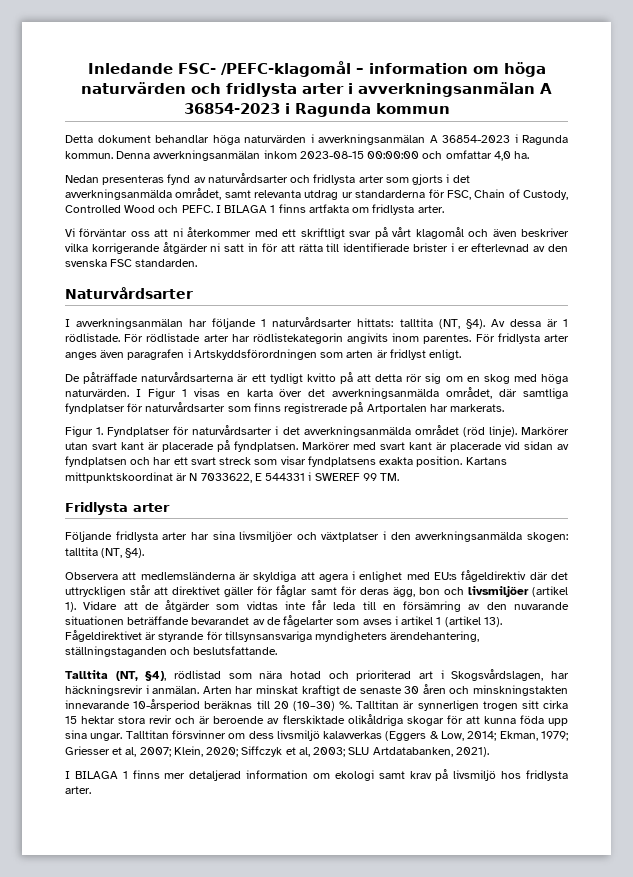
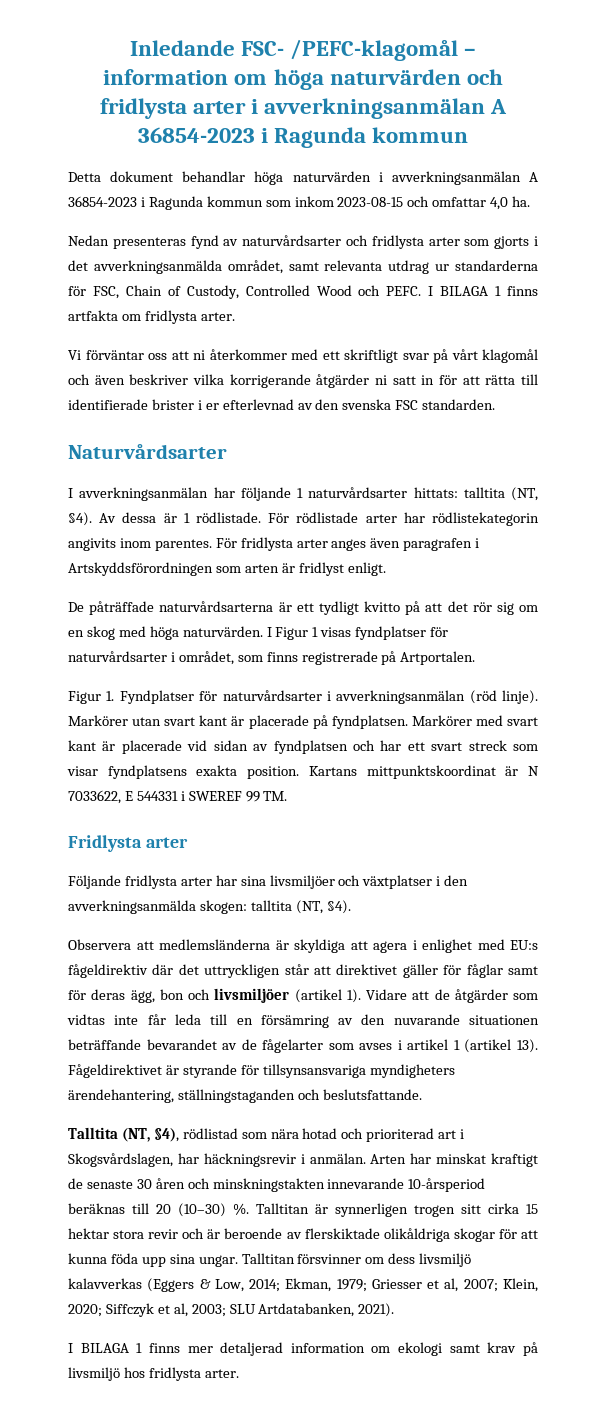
[65,150,261,161] kommun. Denna avverkningsanmälan -> [206,196,291,207] kommun som
[367,151,420,159] 00:00:00 -> (404, 202) none
[375,374,403,382] detta -> [447,601,468,612] det
[226,387,568,399] en karta över det avverkningsanmälda området, där samtliga -> (352, 632) none
(226, 407) none -> [170,651,234,665] i området,
[366,404,505,414] Artportalen har markerats. -> [400,651,476,665] Artportalen.
[282,425,459,437] det avverkningsanmälda området -> [336,690,466,704] avverkningsanmälan

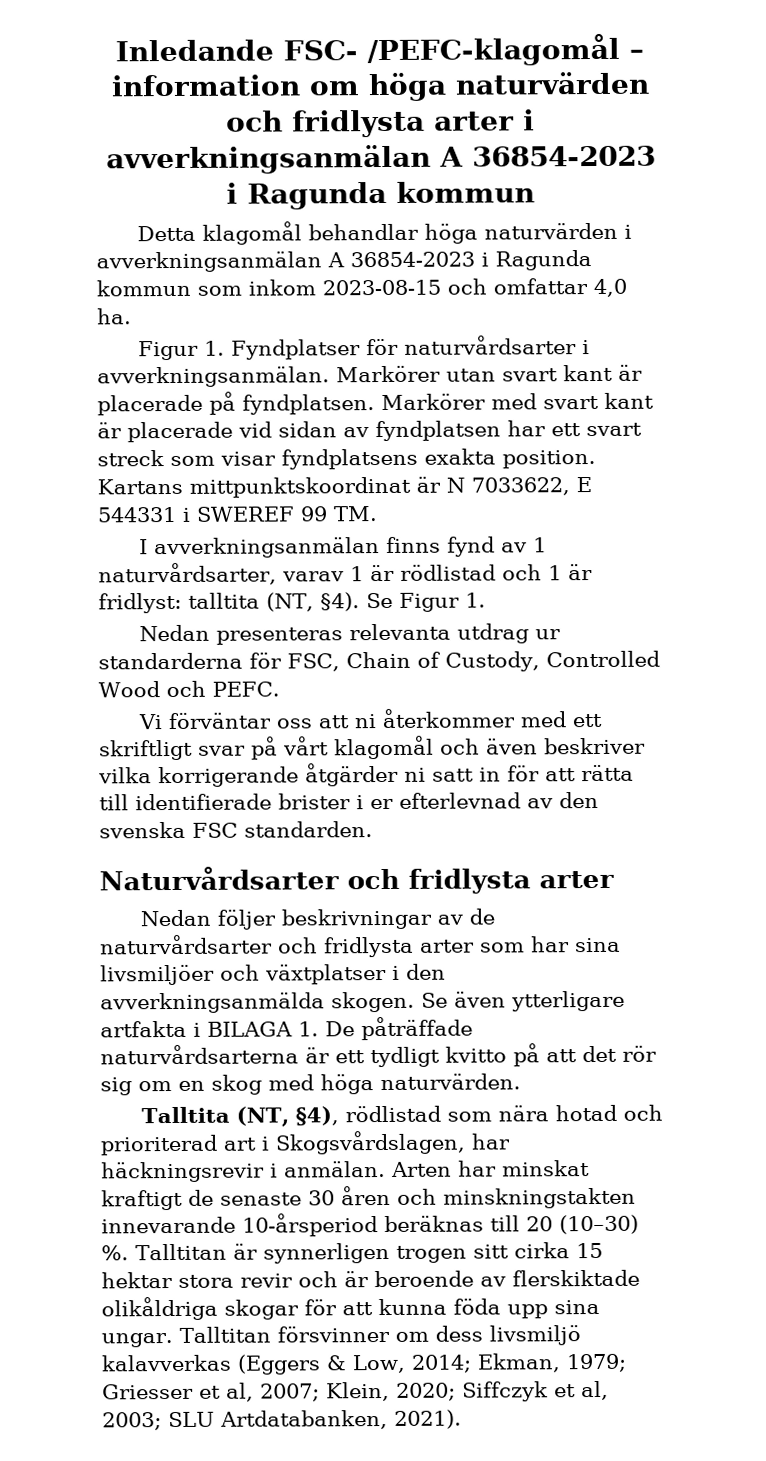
[110,171,174,182] dokument -> [201,221,302,245] klagomål
[68,235,538,249] [68,260,319,274] Nedan presenteras fynd av naturvårdsarter och fridlysta arter som gjorts i det avverkningsanmälda området, samt -> [137,335,590,361] [97,364,643,388] [97,391,654,416] [97,420,642,443] [97,448,596,470] [97,476,592,498] [97,506,378,523] [138,536,547,559] [98,562,593,586] [98,592,486,614] [138,624,343,645] Figur 1. Fyndplatser för naturvårdsarter i avverkningsanmälan. Markörer utan svart kant är placerade på fyndplatsen. Markörer med svart kant är placerade vid sidan av fyndplatsen har ett svart streck som visar fyndplatsens exakta position. Kartans mittpunktskoordinat är N 7033622, E 544331 i SWEREF 99 TM. // I avverkningsanmälan finns fynd av 1 naturvårdsarter, varav 1 är rödlistad och 1 är fridlyst: talltita (NT, §4). Se Figur 1. // Nedan presenteras
[428,286,539,296] [68,310,235,324] I BILAGA 1 finns artfakta om fridlysta arter. -> (280, 689) none
[68,487,538,501] [68,512,539,526] [68,537,480,551] [68,562,386,576] // I avverkningsanmälan har följande 1 naturvårdsarter hittats: talltita (NT, §4). Av dessa är 1 rödlistade. För rödlistade arter har rödlistekategorin angivits inom parentes. För fridlysta arter anges även paragrafen i Artskyddsförordningen som arten är fridlyst enligt. // -> [347,868,614,894] [139,908,495,930] [99,934,621,958] [100,963,446,986] [100,990,625,1014] [100,1020,319,1038] och fridlysta arter // Nedan följer beskrivningar av de naturvårdsarter och fridlysta arter som har sina livsmiljöer och växtplatser i den avverkningsanmälda skogen. Se även ytterligare artfakta i BILAGA 1.
[266,626,449,640] [68,651,476,665] [68,690,538,704] [68,715,539,729] [68,740,539,754] [67,765,539,779] [68,790,288,804] [68,835,188,852] [68,875,469,889] [68,900,351,914] [68,939,538,953] [68,964,538,978] [68,988,538,1003] [67,1014,539,1028] [68,1039,538,1053] [68,1064,455,1078] [68,1089,422,1103] I Figur 1 visas fyndplatser för naturvårdsarter i området, som finns registrerade på Artportalen. // Figur 1. Fyndplatser för naturvårdsarter i avverkningsanmälan (röd linje). Markörer utan svart kant är placerade på fyndplatsen. Markörer med svart kant är placerade vid sidan av fyndplatsen och har ett svart streck som visar fyndplatsens exakta position. Kartans mittpunktskoordinat är N 7033622, E 544331 i SWEREF 99 TM. // Fridlysta arter // Följande fridlysta arter har sina livsmiljöer och växtplatser i den avverkningsanmälda skogen: talltita (NT, §4). // Observera att medlemsländerna är skyldiga att agera i enlighet med EU:s fågeldirektiv där det uttryckligen står att direktivet gäller för fåglar samt för deras ägg, bon och livsmiljöer (artikel 1). Vidare att de åtgärder som vidtas inte får leda till en försämring av den nuvarande situationen beträffande bevarandet av de fågelarter som avses i artikel 1 (artikel 13). Fågeldirektivet är styrande för tillsynsansvariga myndigheters ärendehantering, ställningstaganden och beslutsfattande. -> (521, 1082) none
[68,1342,538,1356] [68,1367,239,1381] // I BILAGA 1 finns mer detaljerad information om ekologi samt krav på livsmiljö hos fridlysta arter. -> (462, 1419) none

